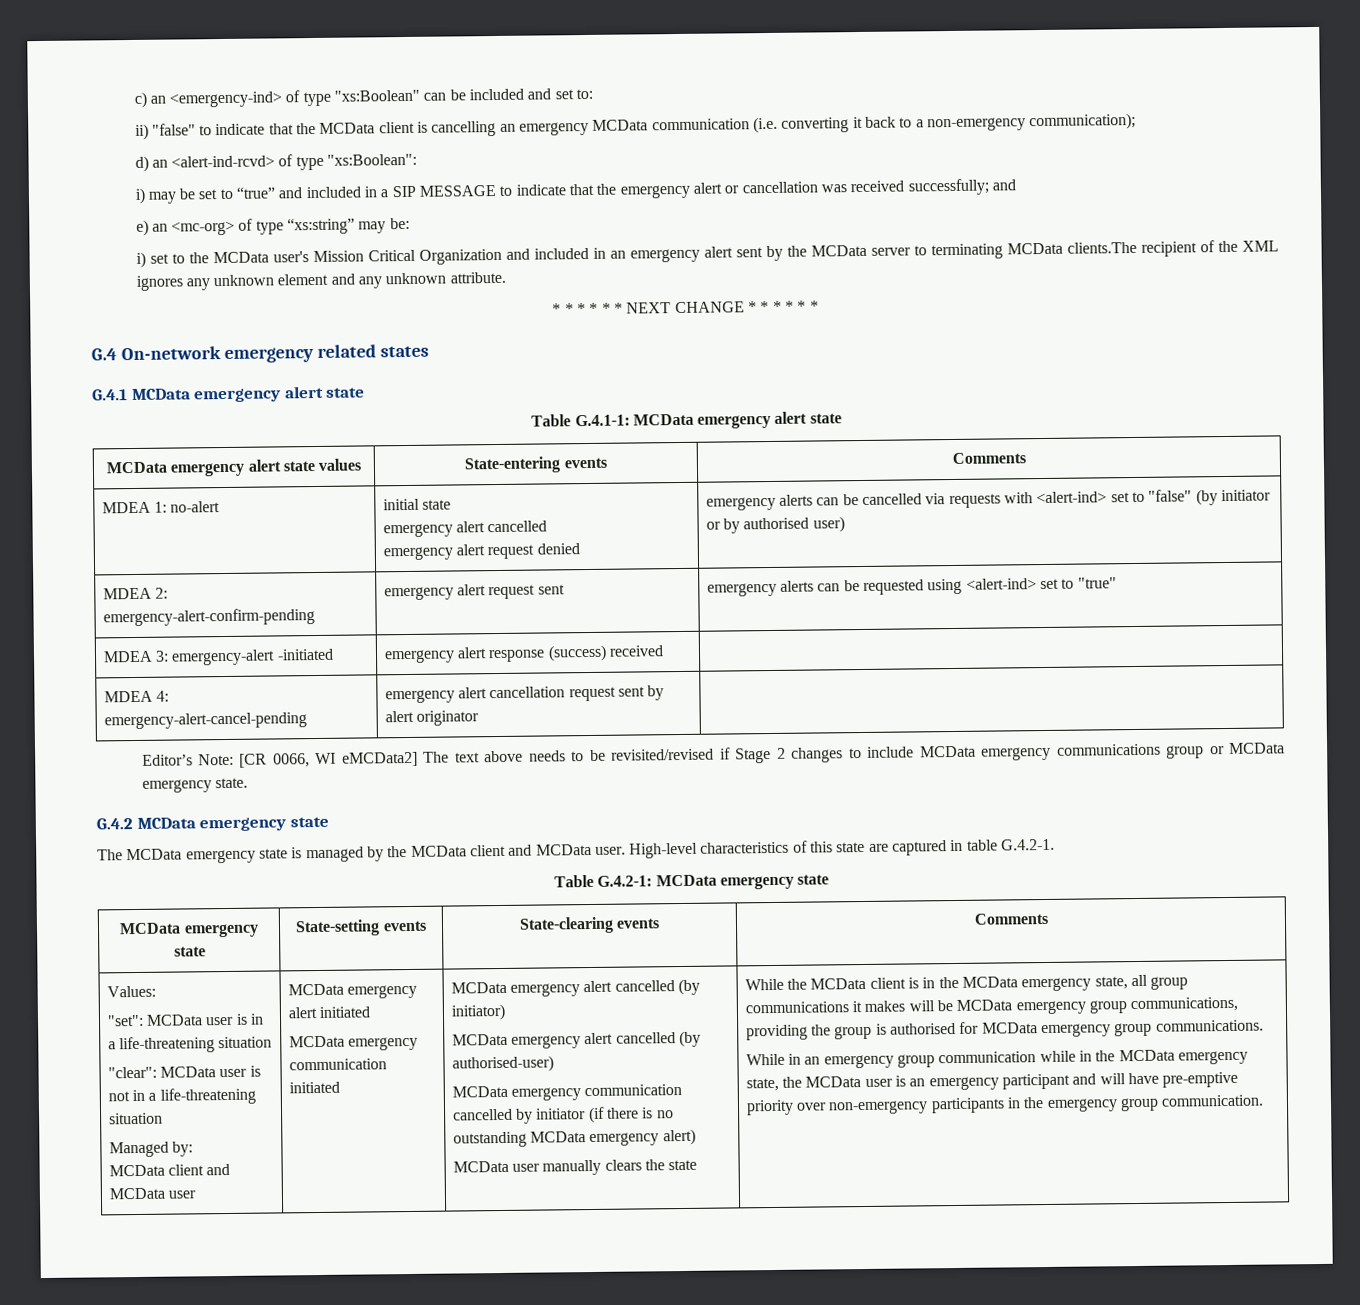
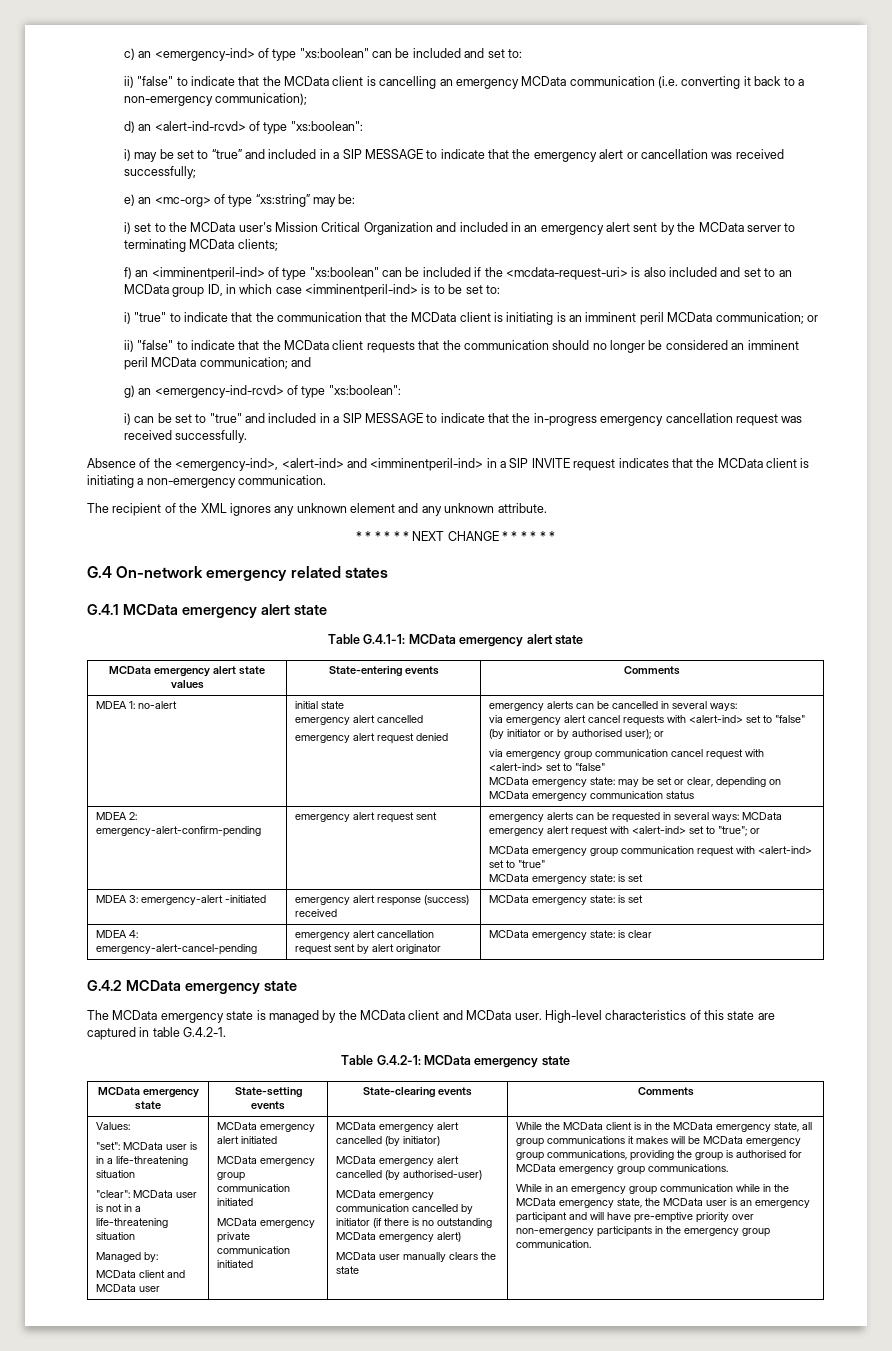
[334,89,421,102] "xs:Boolean" -> [299,48,369,58] "xs:boolean"
[327,153,418,166] "xs:Boolean": -> [290,121,363,131] "xs:boolean":
[991,179,1016,191] and -> (196, 172) none
[1066,241,1137,254] clients.The -> [237,239,278,251] [123,267,792,280] [123,284,500,297] [123,312,818,325] [123,340,799,353] [123,357,311,370] [123,385,401,398] [123,413,803,426] [123,430,248,443] [87,458,810,471] [87,475,327,488] [87,503,109,513] clients; // f) an <imminentperil-ind> of type "xs:boolean" can be included if the <mcdata-request-uri> is also included and set to an MCData group ID, in which case <imminentperil-ind> is to be set to: // i) "true" to indicate that the communication that the MCData client is initiating is an imminent peril MCData communication; or // ii) "false" to indicate that the MCData client requests that the communication should no longer be considered an imminent peril MCData communication; and // g) an <emergency-ind-rcvd> of type "xs:boolean": // i) can be set to "true" and included in a SIP MESSAGE to indicate that the in-progress emergency cancellation request was received successfully. // Absence of the <emergency-ind>, <alert-ind> and <imminentperil-ind> in a SIP INVITE request indicates that the MCData client is initiating a non-emergency communication. // The
[925,493,946,505] via -> [660,701,737,711] [488,715,620,725] in several ways: // via emergency alert cancel
[812,516,845,533] user) -> [624,729,664,739] [488,749,764,760] [488,763,605,771] [488,777,781,788] [488,791,694,801] user); or // via emergency group communication cancel request with <alert-ind> set to "false" // MCData emergency state: may be set or clear, depending on MCData emergency communication status
[927,578,963,595] using -> [662,812,782,822] [488,826,760,837] [488,846,755,857] in several ways: MCData emergency alert request with <alert-ind> set to "true"; or // MCData emergency group communication request with
(1117, 583) none -> [488,874,643,884] // MCData emergency state: is set
(664, 651) none -> [488,895,643,905] MCData emergency state: is set
[141,742,1285,768] [141,777,248,793] // Editor’s Note: [CR 0066, WI eMCData2] The text above needs to be revisited/revised if Stage 2 changes to include MCData emergency communications group or MCData emergency state. -> [488,930,652,940] MCData emergency state: is clear
(419, 1043) none -> [216,1172,245,1181] [216,1184,290,1192] [216,1198,253,1206] [216,1218,315,1228] [216,1232,250,1243] group communication initiated // MCData emergency private

